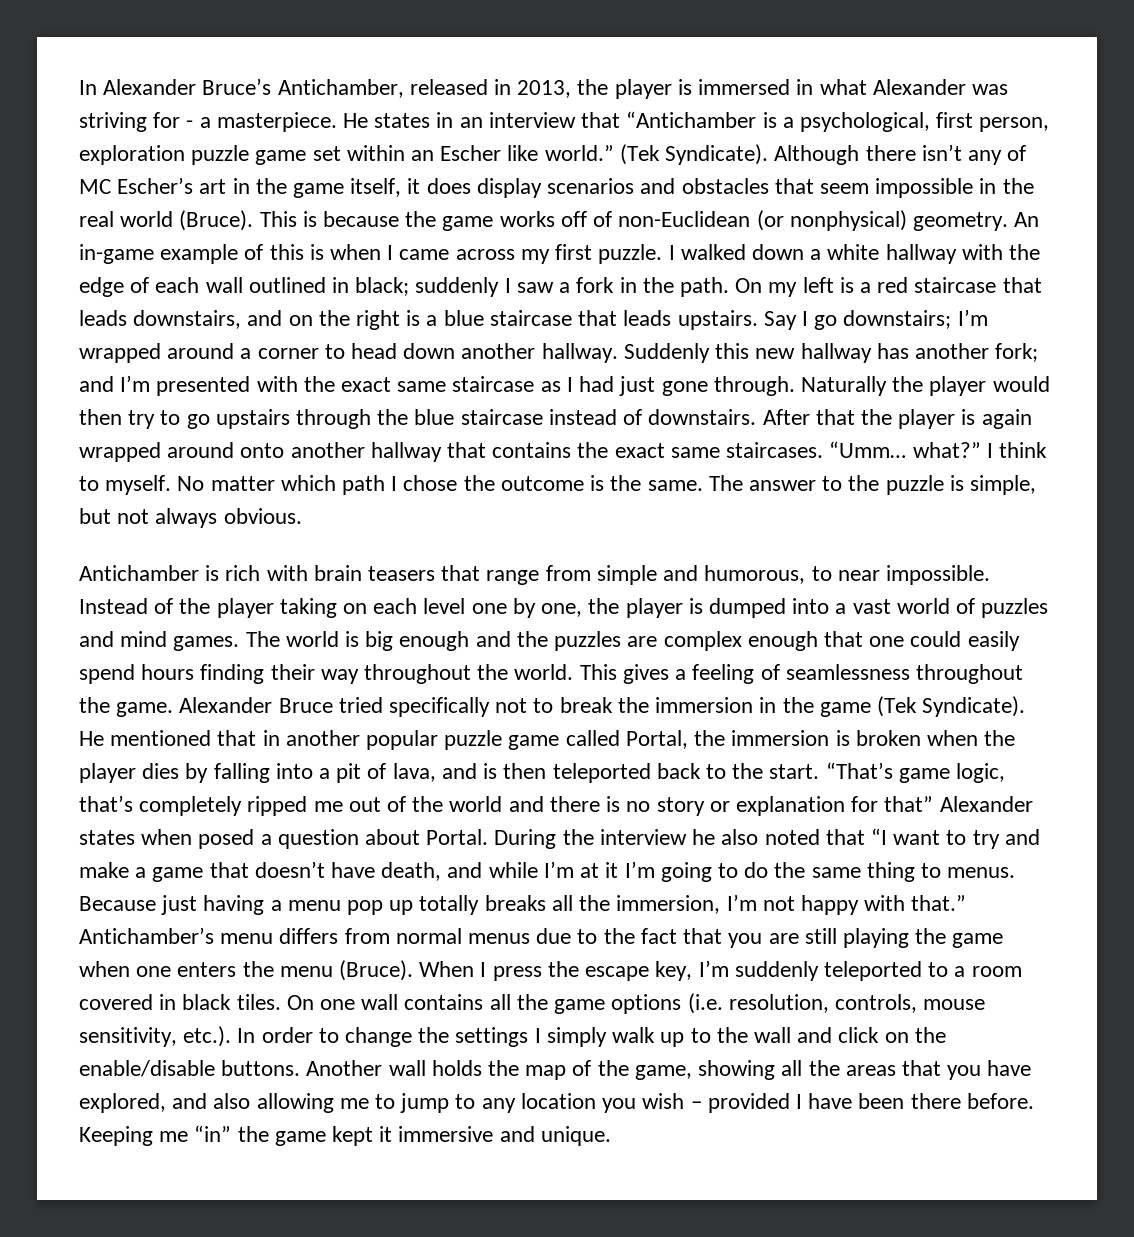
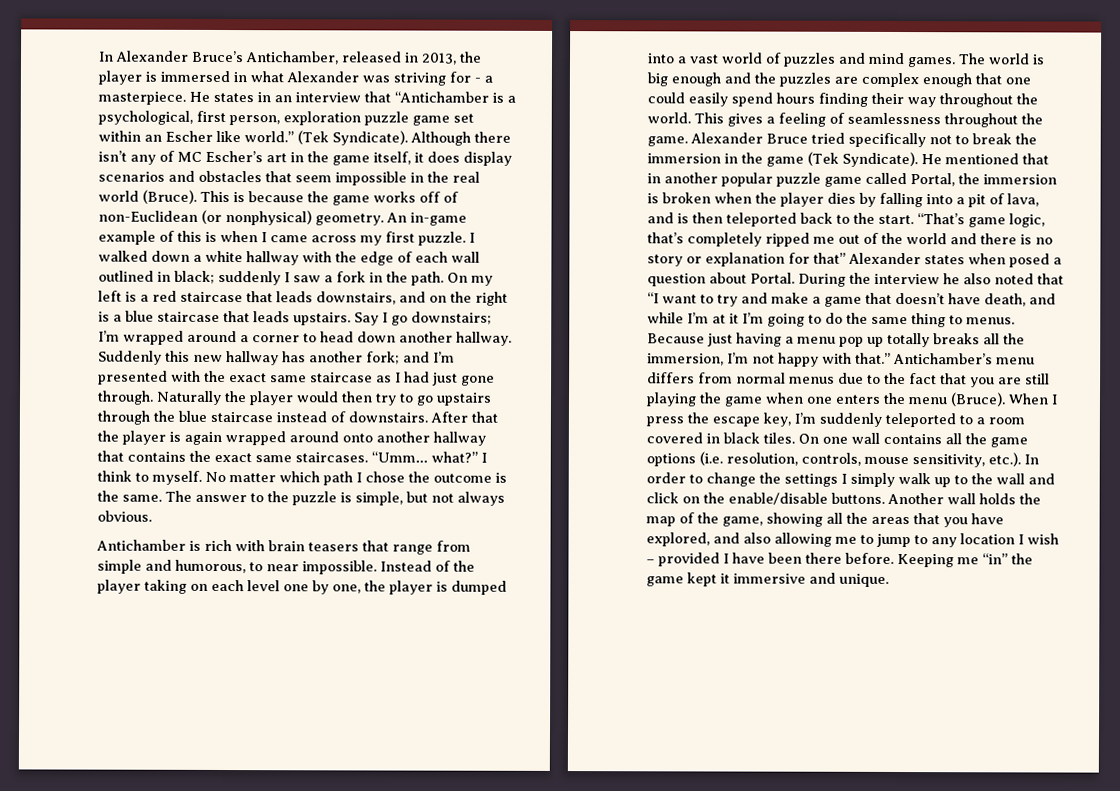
[602,1098,637,1113] you -> [1018,534,1024,545] I

